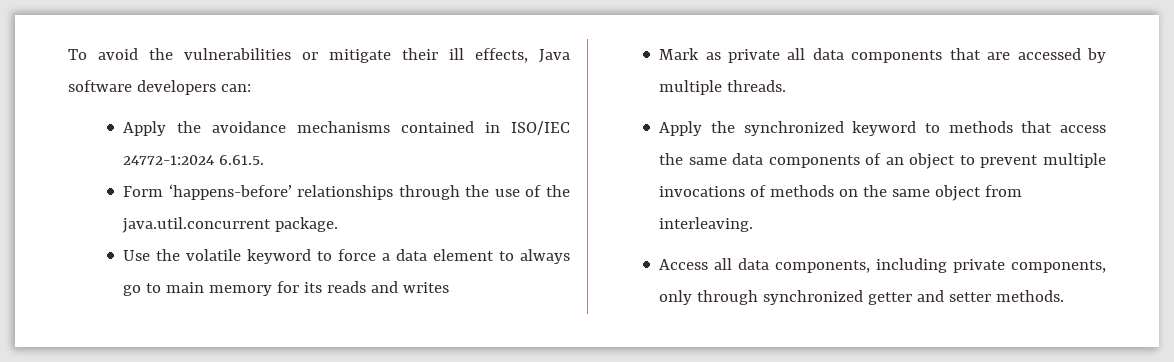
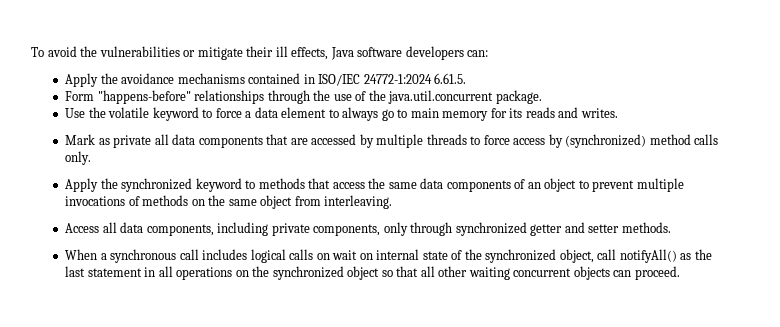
[168,184,292,200] ‘happens-before’ -> [97,90,191,104] "happens-before"
[403,282,450,293] writes -> [580,108,618,118] writes.
[727,80,787,92] threads. -> [426,134,719,148] [65,151,92,165] threads to force access by (synchronized) method calls only.
(1065, 296) none -> [65,249,712,263] [65,266,680,280] // When a synchronous call includes logical calls on wait on internal state of the synchronized object, call notifyAll() as the last statement in all operations on the synchronized object so that all other waiting concurrent objects can proceed.

